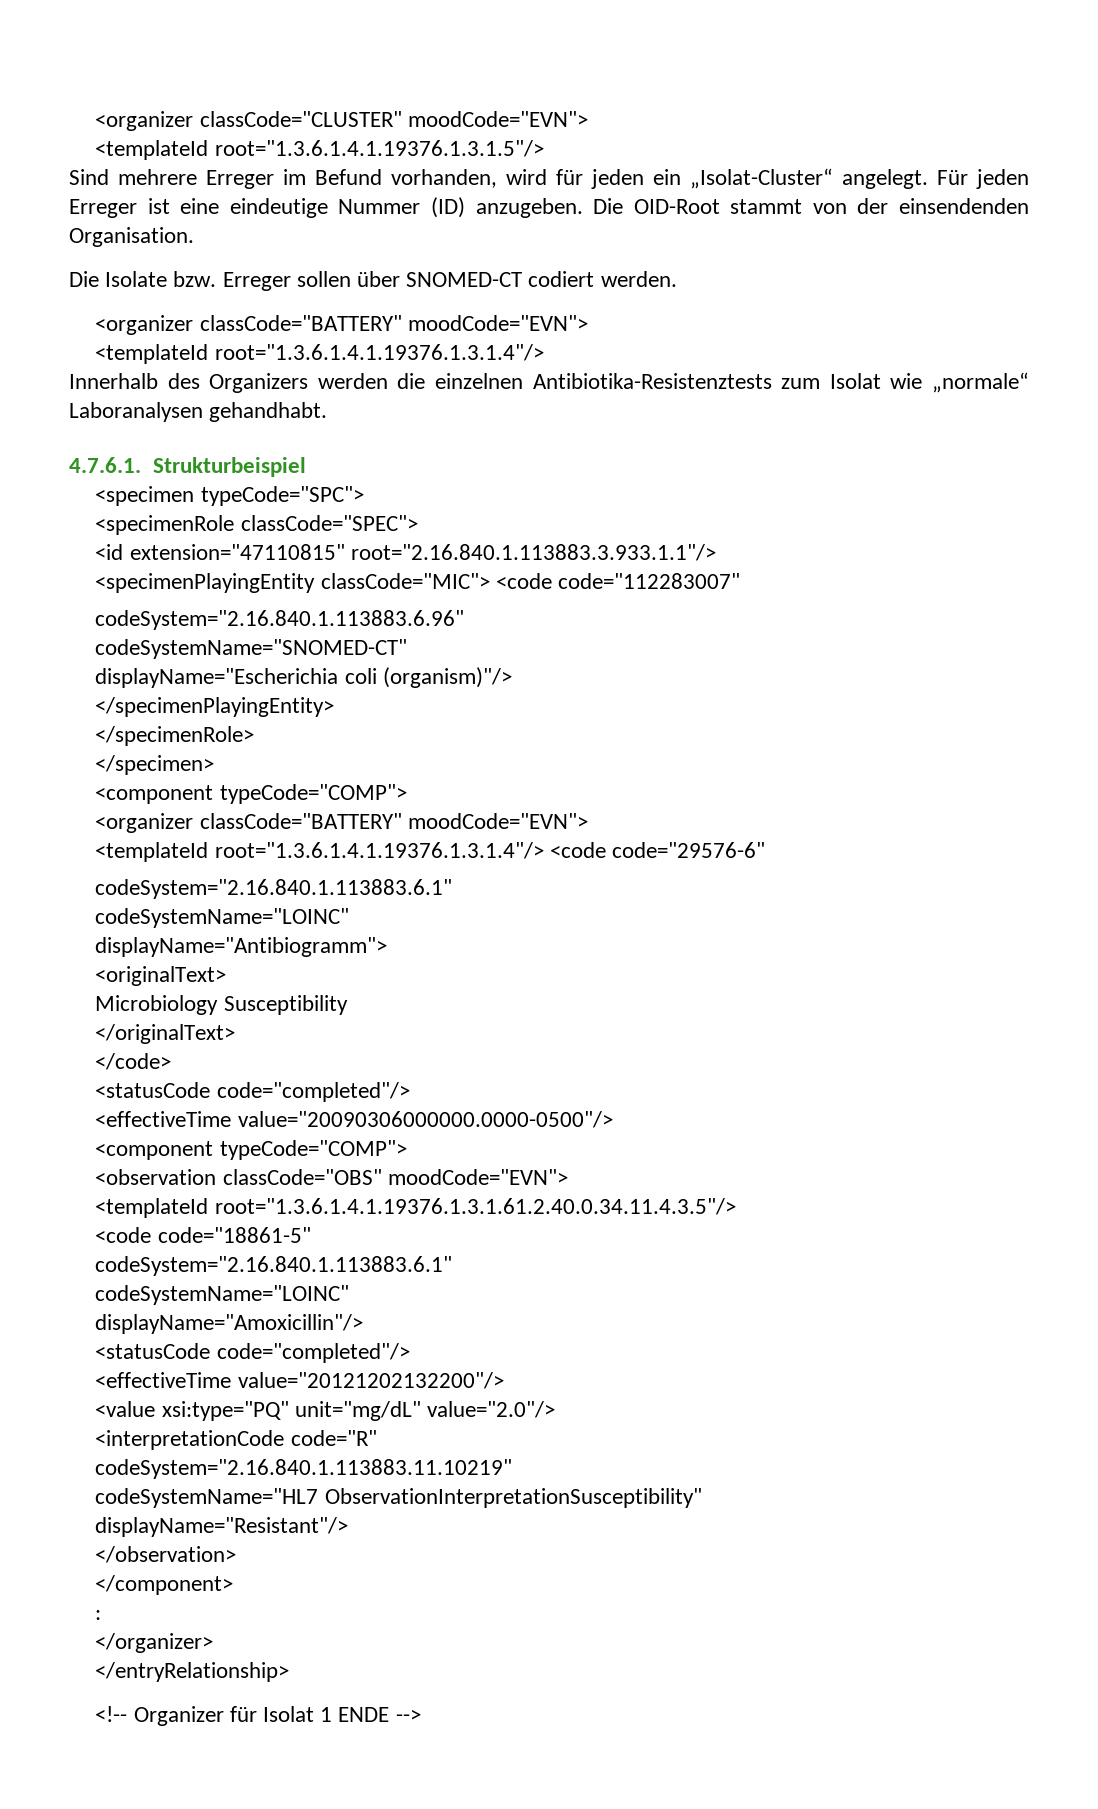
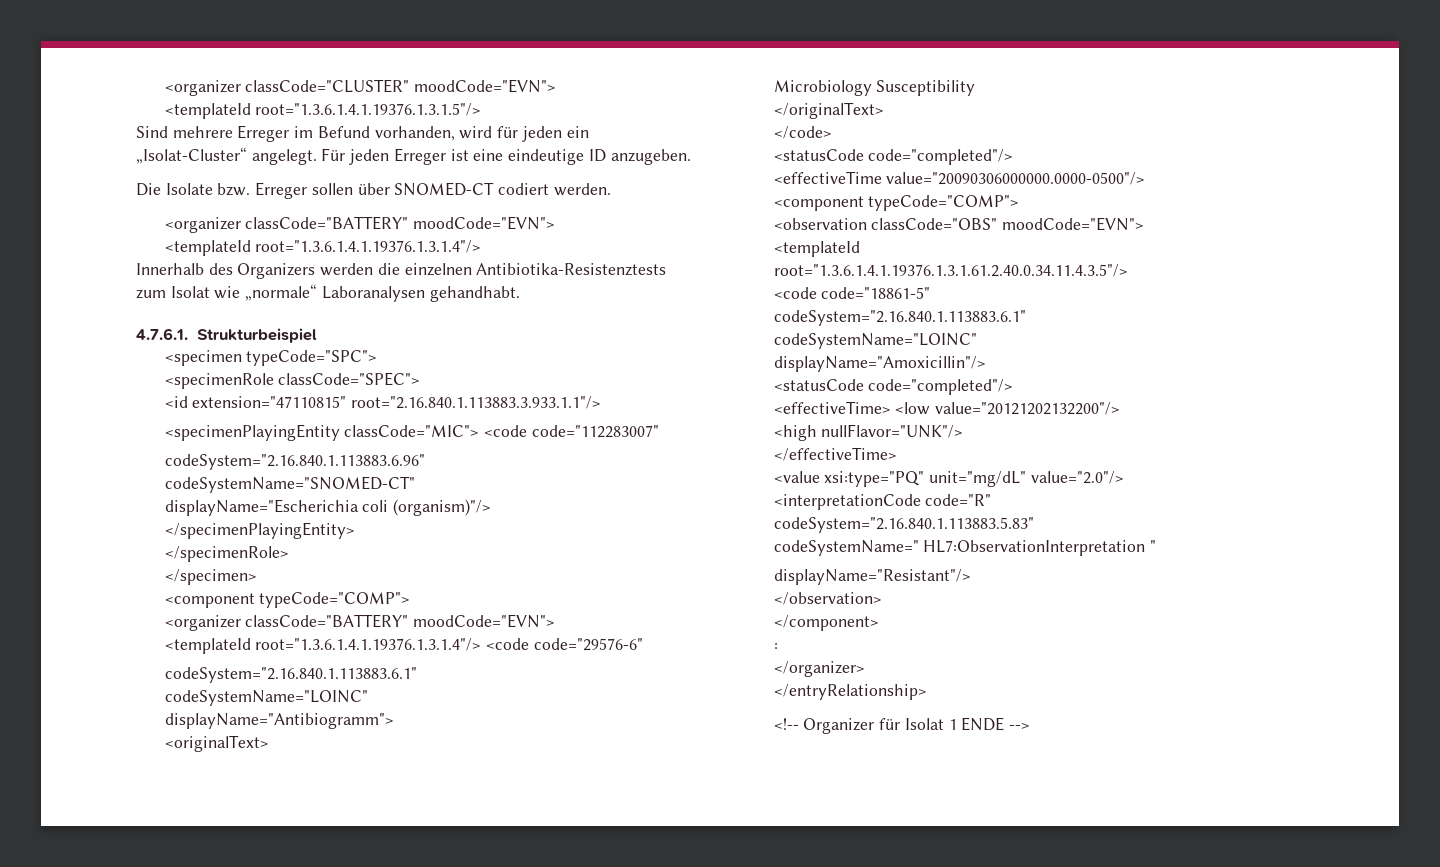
[338,197,465,218] Nummer (ID) -> [588,149,606,162] ID
[593,198,1030,214] [69,227,194,247] Die OID-Root stammt von der einsendenden Organisation. -> (691, 157) none
(209, 1208) none -> (860, 249) //
[95,1372,232,1388] <effectiveTime -> [773,401,931,415] <effectiveTime> <low
(504, 1380) none -> [773,424,964,441] [773,447,897,461] // <high nullFlavor="UNK"/> // </effectiveTime>
[95,1459,513,1479] [95,1488,702,1508] codeSystem="2.16.840.1.113883.11.10219" // codeSystemName="HL7 ObservationInterpretationSusceptibility" -> [773,517,1034,533] [773,540,1157,556] codeSystem="2.16.840.1.113883.5.83" // codeSystemName=" HL7:ObservationInterpretation "

